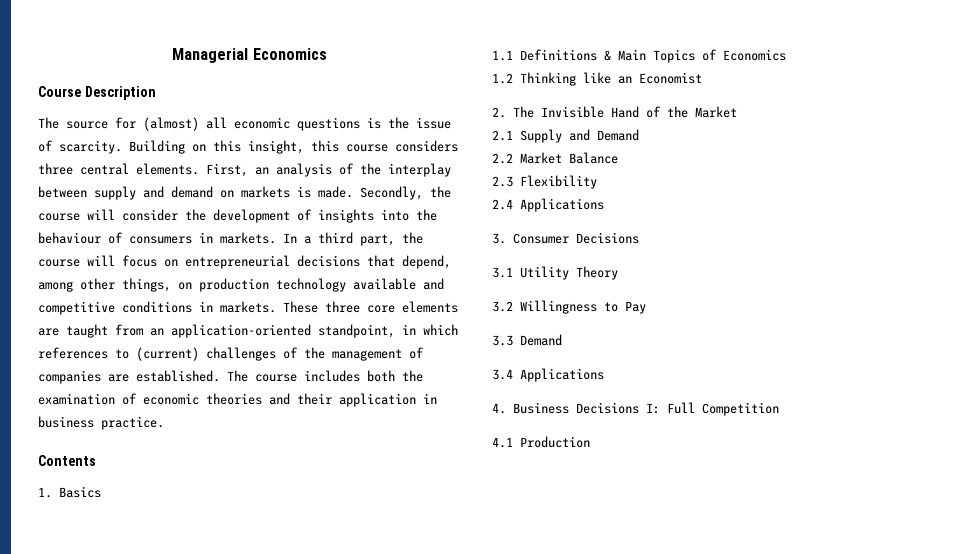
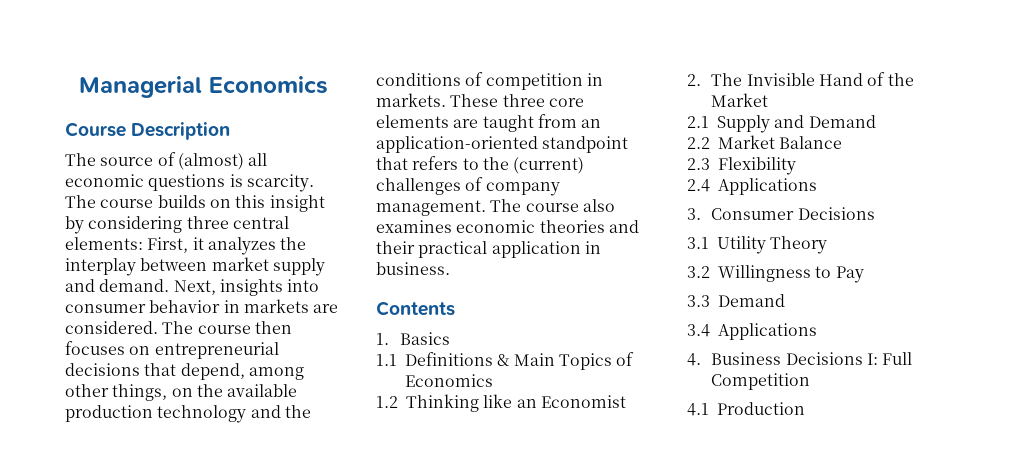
[115,117,136,129] for -> [157,152,176,166] of
[388,117,451,129] [38,140,458,154] [38,163,354,177] the issue of scarcity. Building on this insight, this course considers three central elements. First, an analysis of -> [246,174,314,192] [65,195,325,212] [65,216,289,234] [65,237,276,255] scarcity. The course builds on this insight by considering three central elements: First, it analyzes
(87, 192) none -> [211,257,269,271] market
[171,186,451,200] [38,209,437,223] [38,232,423,246] [38,255,157,267] demand on markets is made. Secondly, the course will consider the development of insights into the behaviour of consumers in markets. In a third part, the course will focus -> [99,279,320,296] [65,299,339,313] [65,321,292,334] [65,341,125,355] demand. Next, insights into consumer behavior in markets are considered. The course then focuses
[199,278,444,292] [38,301,192,315] production technology available and competitive conditions -> [196,384,298,397] [65,405,311,423] [376,72,583,90] the available production technology and the conditions of competition
[318,324,458,338] [38,347,424,361] [38,370,423,384] [38,393,137,405] standpoint, in which references to (current) challenges of the management of companies are established. The course includes both the examination of -> [542,136,629,153] [376,156,585,174] [376,177,560,196] [376,199,615,216] [376,220,452,233] standpoint that refers to the (current) challenges of company management. The course also examines
(332, 399) none -> [418,241,488,258] practical
[38,416,164,430] business practice. -> [376,262,450,275] business.

